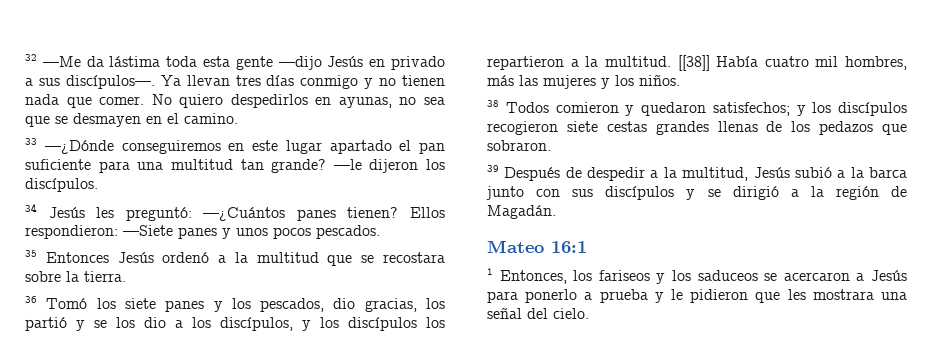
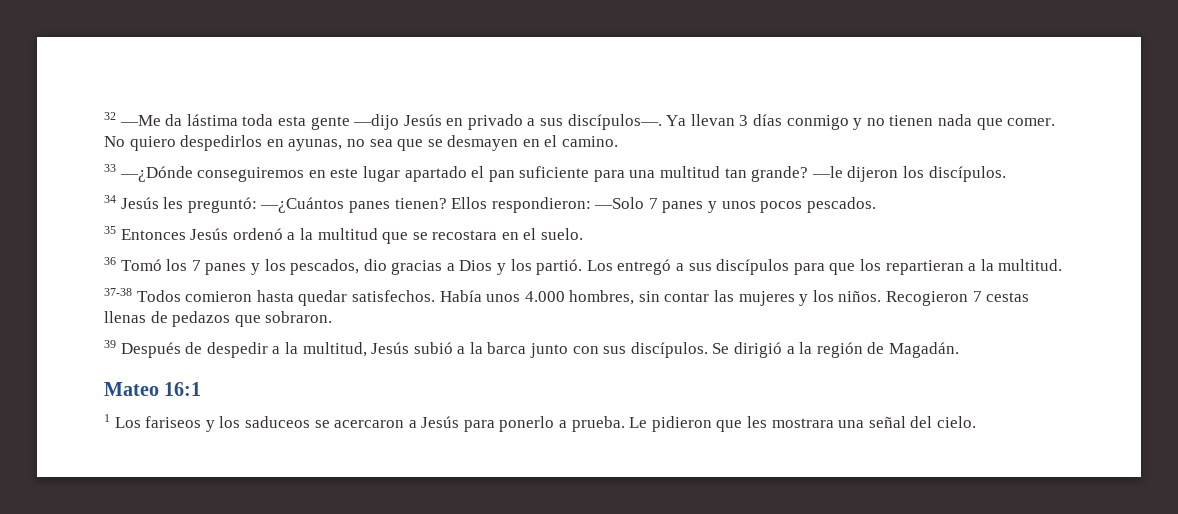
[235,75,261,86] tres -> [739,115,749,126] 3
[123,225,173,236] —Siete -> [594,197,658,209] —Solo 7
[25,271,126,282] sobre la tierra. -> [501,228,584,240] en el suelo.
[124,298,156,309] siete -> [191,260,201,271] 7
[364,298,446,312] [25,317,445,331] [487,55,907,71] [487,75,514,86] gracias, los partió y se los dio a los discípulos, y los discípulos los repartieron a la multitud. [[38]] Había cuatro mil hombres, más -> [391,259,1063,275] [104,288,710,306] gracias a Dios y los partió. Los entregó a sus discípulos para que los repartieran a la multitud. // 37-38 Todos comieron hasta quedar satisfechos. Había unos 4.000 hombres, sin contar
[487,100,907,116] [487,121,709,135] // 38 Todos comieron y quedaron satisfechos; y los discípulos recogieron siete cestas grandes -> [886,291,1030,306] Recogieron 7 cestas
[791,121,811,132] los -> (168, 317) none
[605,186,721,200] discípulos y se -> [630,342,730,358] discípulos. Se
[499,270,593,284] Entonces, los -> [114,417,141,428] Los
[599,289,683,303] prueba y le -> [571,416,648,432] prueba. Le

